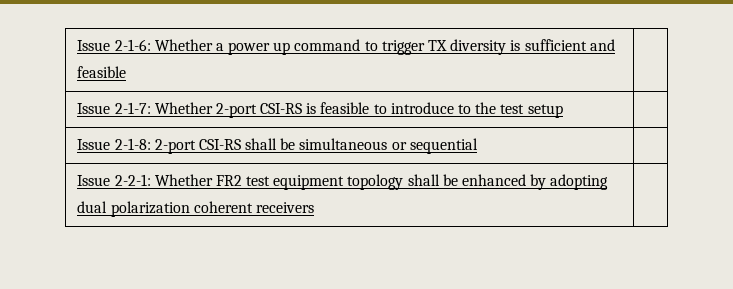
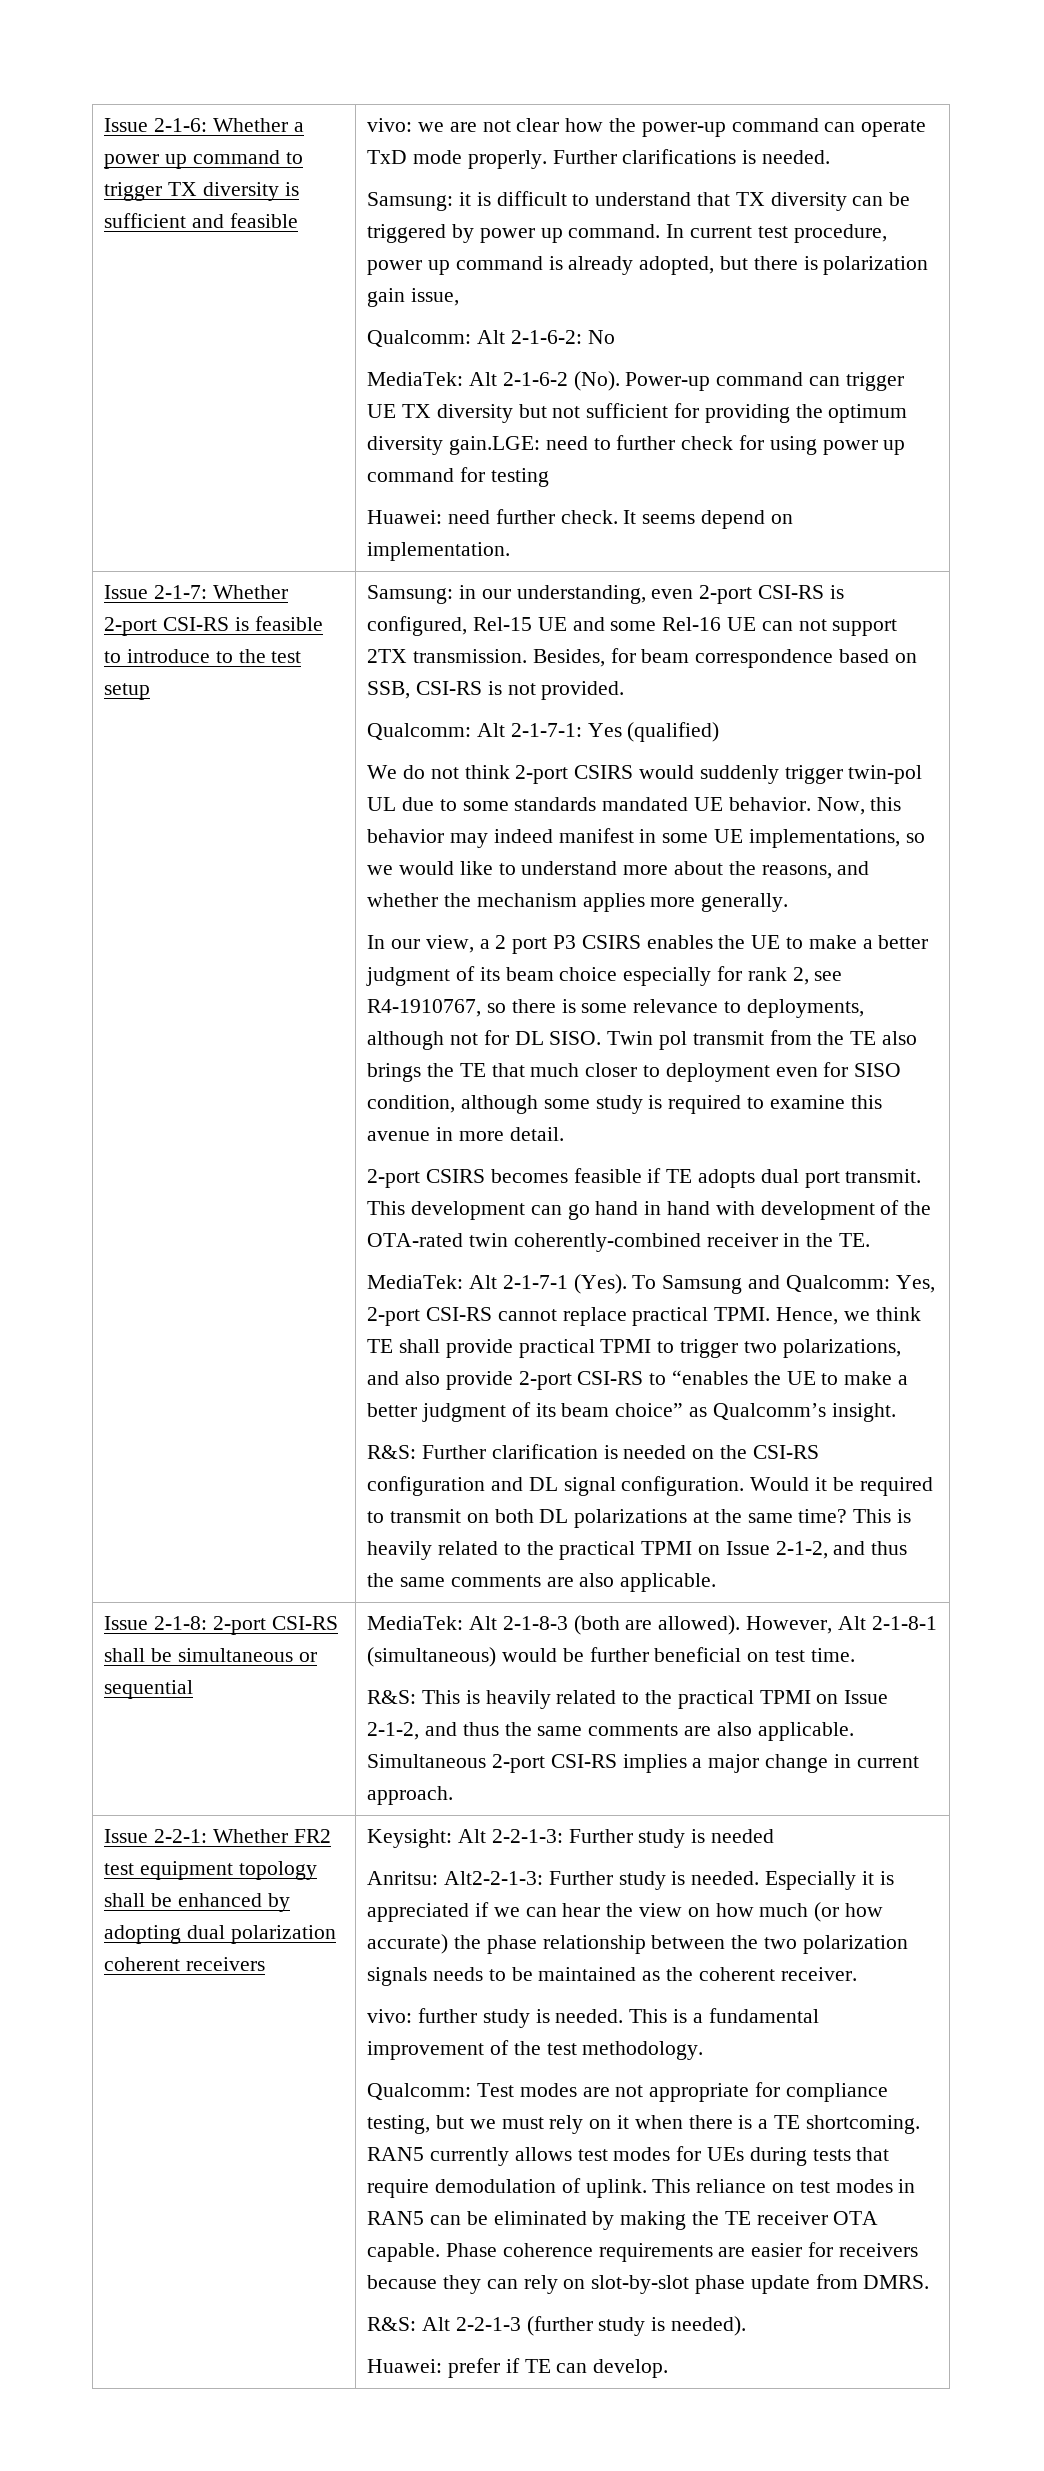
(127, 72) none -> [367,118,927,137] [367,149,831,169] [367,191,911,211] [367,224,887,243] [367,256,929,275] [367,288,459,307] [367,330,615,347] [367,371,904,391] [367,403,908,423] [367,435,906,455] [367,467,549,487] [367,509,793,529] [367,542,511,561] vivo: we are not clear how the power-up command can operate TxD mode properly. Further clarifications is needed. // Samsung: it is difficult to understand that TX diversity can be triggered by power up command. In current test procedure, power up command is already adopted, but there is polarization gain issue, // Qualcomm: Alt 2-1-6-2: No // MediaTek: Alt 2-1-6-2 (No). Power-up command can trigger UE TX diversity but not sufficient for providing the optimum diversity gain.LGE: need to further check for using power up command for testing // Huawei: need further check. It seems depend on implementation.
(563, 111) none -> [367,585,844,604] [367,616,898,636] [367,648,917,668] [367,681,625,700] [367,722,720,742] [367,765,923,784] [367,797,902,815] [367,828,925,848] [367,861,870,879] [367,893,789,912] [367,935,929,954] [366,966,843,986] [367,999,864,1018] [367,1030,918,1050] [367,1062,902,1082] [367,1095,882,1114] [367,1127,564,1141] [367,1168,922,1188] [367,1200,932,1220] [367,1233,871,1252] [367,1274,935,1294] [367,1307,921,1326] [367,1339,901,1358] [367,1370,909,1390] [367,1402,896,1422] [367,1444,819,1459] [367,1476,933,1496] [367,1509,912,1528] [367,1541,908,1560] [367,1573,717,1592] Samsung: in our understanding, even 2-port CSI-RS is configured, Rel-15 UE and some Rel-16 UE can not support 2TX transmission. Besides, for beam correspondence based on SSB, CSI-RS is not provided. // Qualcomm: Alt 2-1-7-1: Yes (qualified) // We do not think 2-port CSIRS would suddenly trigger twin-pol UL due to some standards mandated UE behavior. Now, this behavior may indeed manifest in some UE implementations, so we would like to understand more about the reasons, and whether the mechanism applies more generally. // In our view, a 2 port P3 CSIRS enables the UE to make a better judgment of its beam choice especially for rank 2, see R4-1910767, so there is some relevance to deployments, although not for DL SISO. Twin pol transmit from the TE also brings the TE that much closer to deployment even for SISO condition, although some study is required to examine this avenue in more detail. // 2-port CSIRS becomes feasible if TE adopts dual port transmit. This development can go hand in hand with development of the OTA-rated twin coherently-combined receiver in the TE. // MediaTek: Alt 2-1-7-1 (Yes). To Samsung and Qualcomm: Yes, 2-port CSI-RS cannot replace practical TPMI. Hence, we think TE shall provide practical TPMI to trigger two polarizations, and also provide 2-port CSI-RS to “enables the UE to make a better judgment of its beam choice” as Qualcomm’s insight. // R&S: Further clarification is needed on the CSI-RS configuration and DL signal configuration. Would it be required to transmit on both DL polarizations at the same time? This is heavily related to the practical TPMI on Issue 2-1-2, and thus the same comments are also applicable.
(478, 146) none -> [367,1615,937,1635] [367,1647,855,1667] [367,1690,889,1709] [367,1722,854,1741] [367,1754,919,1773] [367,1786,454,1805] MediaTek: Alt 2-1-8-3 (both are allowed). However, Alt 2-1-8-1 (simultaneous) would be further beneficial on test time. // R&S: This is heavily related to the practical TPMI on Issue 2-1-2, and thus the same comments are also applicable. Simultaneous 2-port CSI-RS implies a major change in current approach.
(314, 207) none -> [367,1829,775,1848] [367,1871,894,1890] [367,1902,884,1922] [367,1934,908,1954] [367,1967,857,1986] [367,2008,819,2028] [367,2040,704,2060] [367,2082,888,2102] [367,2115,920,2134] [367,2146,890,2166] [367,2178,916,2198] [367,2211,879,2230] [367,2242,918,2262] [367,2274,930,2294] [367,2316,747,2336] [367,2358,669,2378] Keysight: Alt 2-2-1-3: Further study is needed // Anritsu: Alt2-2-1-3: Further study is needed. Especially it is appreciated if we can hear the view on how much (or how accurate) the phase relationship between the two polarization signals needs to be maintained as the coherent receiver. // vivo: further study is needed. This is a fundamental improvement of the test methodology. // Qualcomm: Test modes are not appropriate for compliance testing, but we must rely on it when there is a TE shortcoming. RAN5 currently allows test modes for UEs during tests that require demodulation of uplink. This reliance on test modes in RAN5 can be eliminated by making the TE receiver OTA capable. Phase coherence requirements are easier for receivers because they can rely on slot-by-slot phase update from DMRS. // R&S: Alt 2-2-1-3 (further study is needed). // Huawei: prefer if TE can develop.

